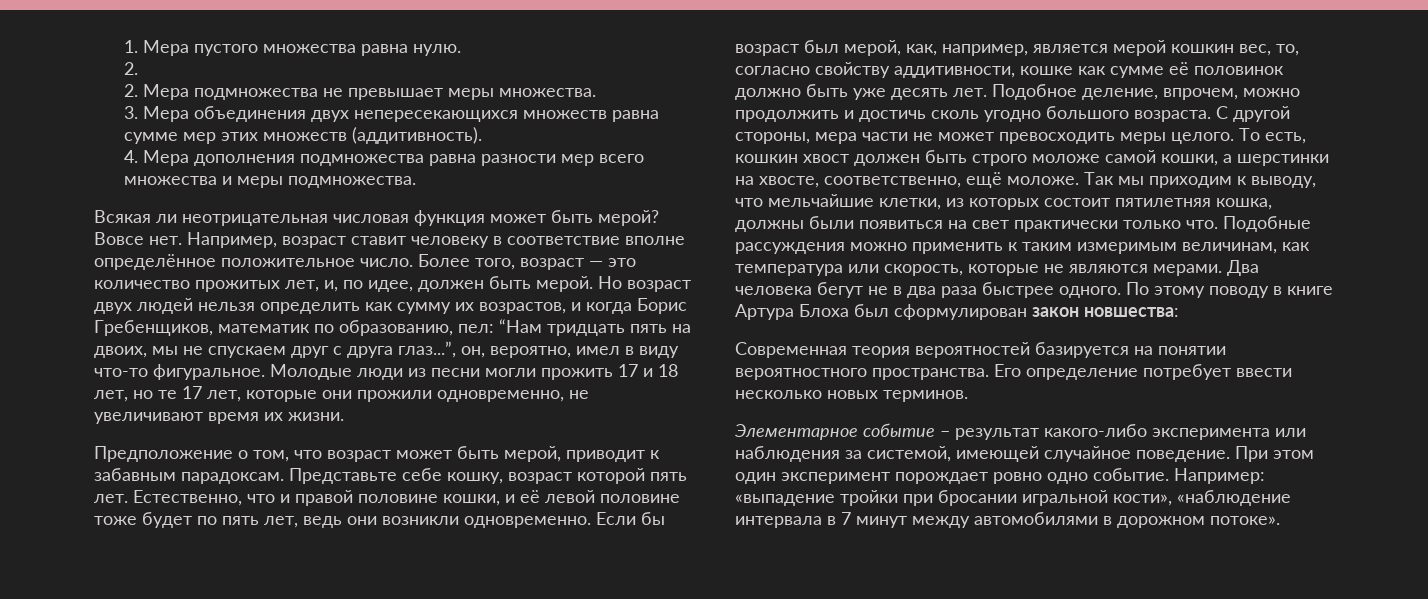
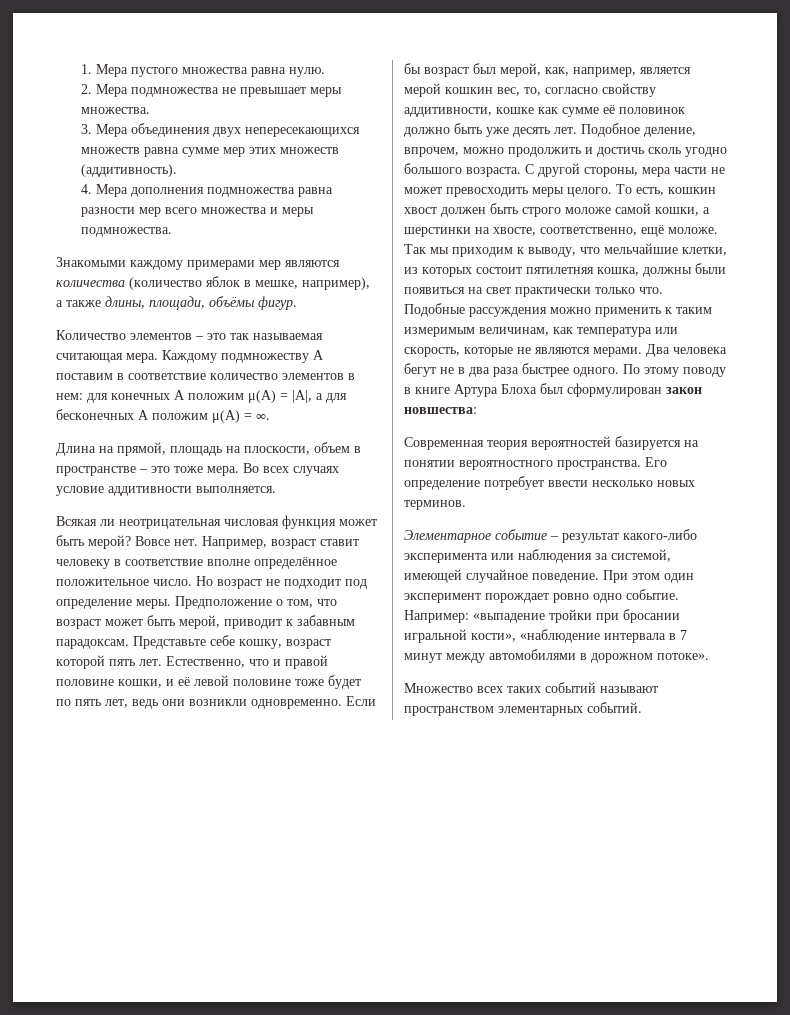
[123,84,138,97] // 2. -> (93, 89) none
(416, 182) none -> [56,257,340,270] [56,276,370,290] [56,296,297,310] [56,330,323,340] [56,350,324,363] [56,373,355,380] [56,390,347,403] [56,409,270,423] [56,442,361,456] [56,463,339,476] [56,486,276,496] // Знакомыми каждому примерами мер являются количества (количество яблок в мешке, например), а также длины, площади, объёмы фигур. // Количество элементов – это так называемая считающая мера. Каждому подмножеству А поставим в соответствие количество элементов в нем: для конечных А положим μ(A) = |A|, а для бесконечных А положим μ(A) = ∞. // Длина на прямой, площадь на плоскости, объем в пространстве – это тоже мера. Во всех случаях условие аддитивности выполняется.
[418,254,636,270] [94,276,691,292] [94,298,687,314] [94,319,691,336] [94,341,679,358] [94,364,678,380] [94,386,589,402] [94,412,344,424] Более того, возраст — это количество прожитых лет, и, по идее, должен быть мерой. Но возраст двух людей нельзя определить как сумму их возрастов, и когда Борис Гребенщиков, математик по образованию, пел: “Нам тридцать пять на двоих, мы не спускаем друг с друга глаз...”, он, вероятно, имел в виду что-то фигуральное. Молодые люди из песни могли прожить 17 и 18 лет, но те 17 лет, которые они прожили одновременно, не увеличивают время их жизни. // -> [196,576,367,589] [56,599,171,609] Но возраст не подходит под определение меры.
(1280, 520) none -> [404,682,658,693] [404,702,642,716] // Множество всех таких событий называют пространством элементарных событий.

